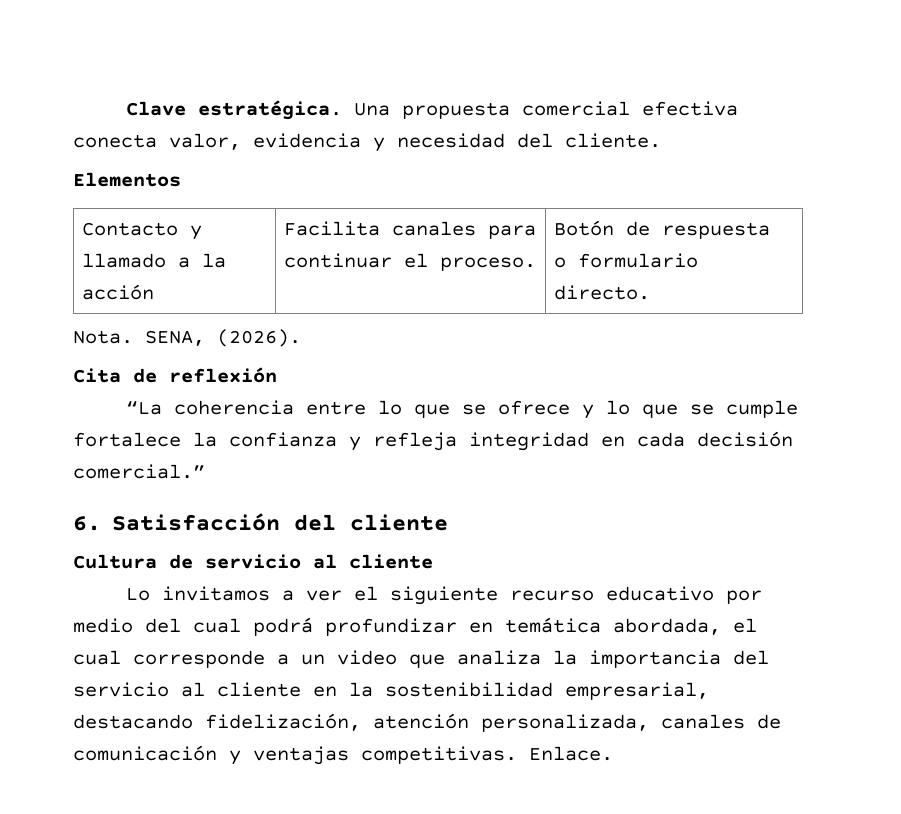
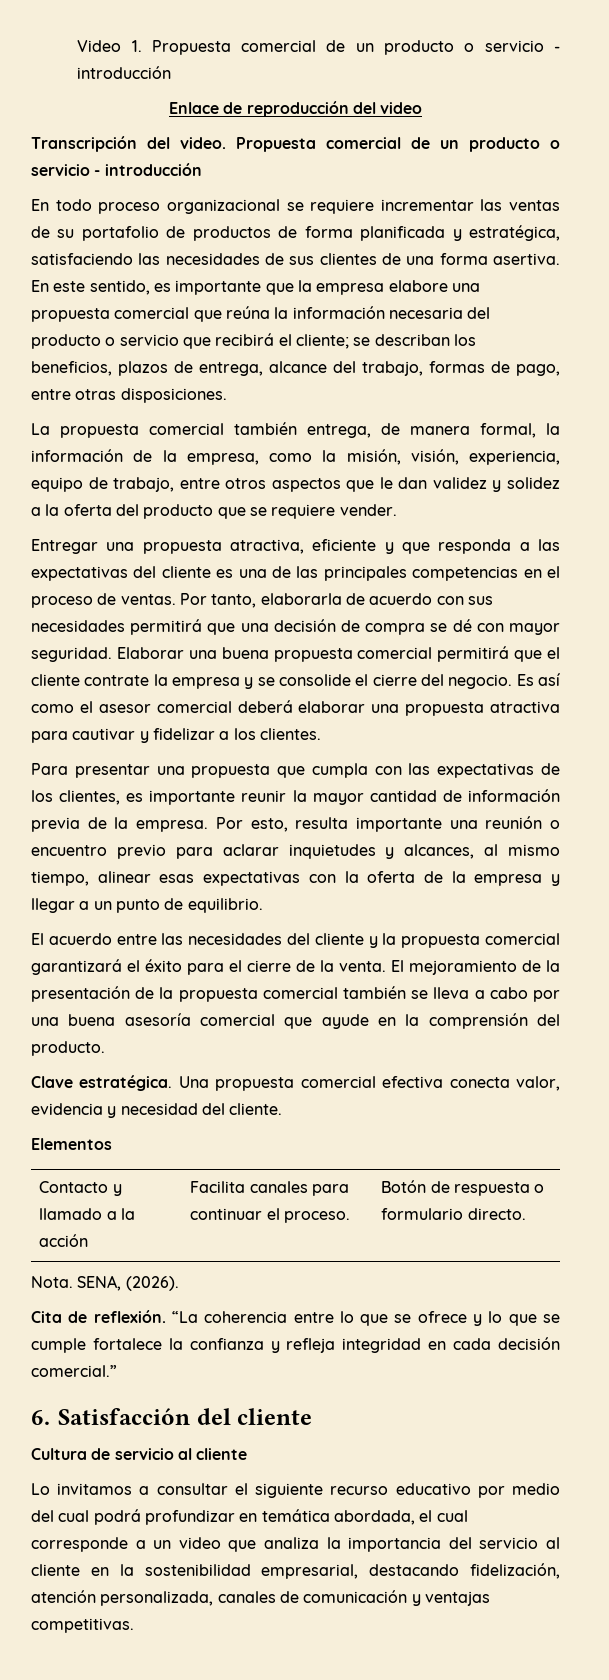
(125, 108) none -> [77,40,560,55] [77,66,172,79] [168,101,423,117] [31,136,560,152] [31,163,202,176] [31,199,560,214] [31,225,561,241] [31,253,560,265] [31,280,480,295] [31,306,491,322] [31,333,476,349] [31,361,560,376] [31,388,227,403] [31,422,560,438] [31,449,560,465] [31,477,561,492] [31,504,397,519] [31,539,560,554] [31,566,560,581] [31,593,493,608] [31,619,560,635] [31,646,560,662] [31,673,560,689] [31,700,560,716] [31,728,321,743] [31,763,560,778] [31,789,560,805] [31,816,560,832] [31,844,560,859] [31,871,560,886] [31,898,263,913] [31,933,561,948] [31,959,560,975] [31,986,560,1002] [31,1013,560,1029] [31,1041,105,1056] Video 1. Propuesta comercial de un producto o servicio - introducción // Enlace de reproducción del video // Transcripción del video. Propuesta comercial de un producto o servicio - introducción // En todo proceso organizacional se requiere incrementar las ventas de su portafolio de productos de forma planificada y estratégica, satisfaciendo las necesidades de sus clientes de una forma asertiva. En este sentido, es importante que la empresa elabore una propuesta comercial que reúna la información necesaria del producto o servicio que recibirá el cliente; se describan los beneficios, plazos de entrega, alcance del trabajo, formas de pago, entre otras disposiciones. // La propuesta comercial también entrega, de manera formal, la información de la empresa, como la misión, visión, experiencia, equipo de trabajo, entre otros aspectos que le dan validez y solidez a la oferta del producto que se requiere vender. // Entregar una propuesta atractiva, eficiente y que responda a las expectativas del cliente es una de las principales competencias en el proceso de ventas. Por tanto, elaborarla de acuerdo con sus necesidades permitirá que una decisión de compra se dé con mayor seguridad. Elaborar una buena propuesta comercial permitirá que el cliente contrate la empresa y se consolide el cierre del negocio. Es así como el asesor comercial deberá elaborar una propuesta atractiva para cautivar y fidelizar a los clientes. // Para presentar una propuesta que cumpla con las expectativas de los clientes, es importante reunir la mayor cantidad de información previa de la empresa. Por esto, resulta importante una reunión o encuentro previo para aclarar inquietudes y alcances, al mismo tiempo, alinear esas expectativas con la oferta de la empresa y llegar a un punto de equilibrio. // El acuerdo entre las necesidades del cliente y la propuesta comercial garantizará el éxito para el cierre de la venta. El mejoramiento de la presentación de la propuesta comercial también se lleva a cabo por una buena asesoría comercial que ayude en la comprensión del producto. //
[169,367,277,383] reflexión // -> [93,1310,166,1323] reflexión.
[305,590,342,601] ver -> [156,1483,228,1495] consultar
[529,746,613,761] Enlace. -> (134, 1625) none

